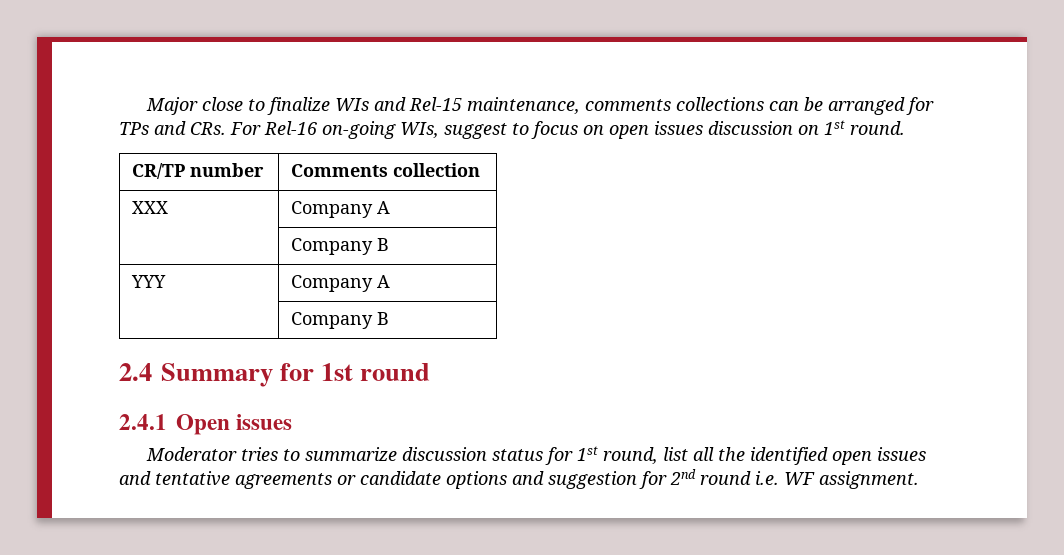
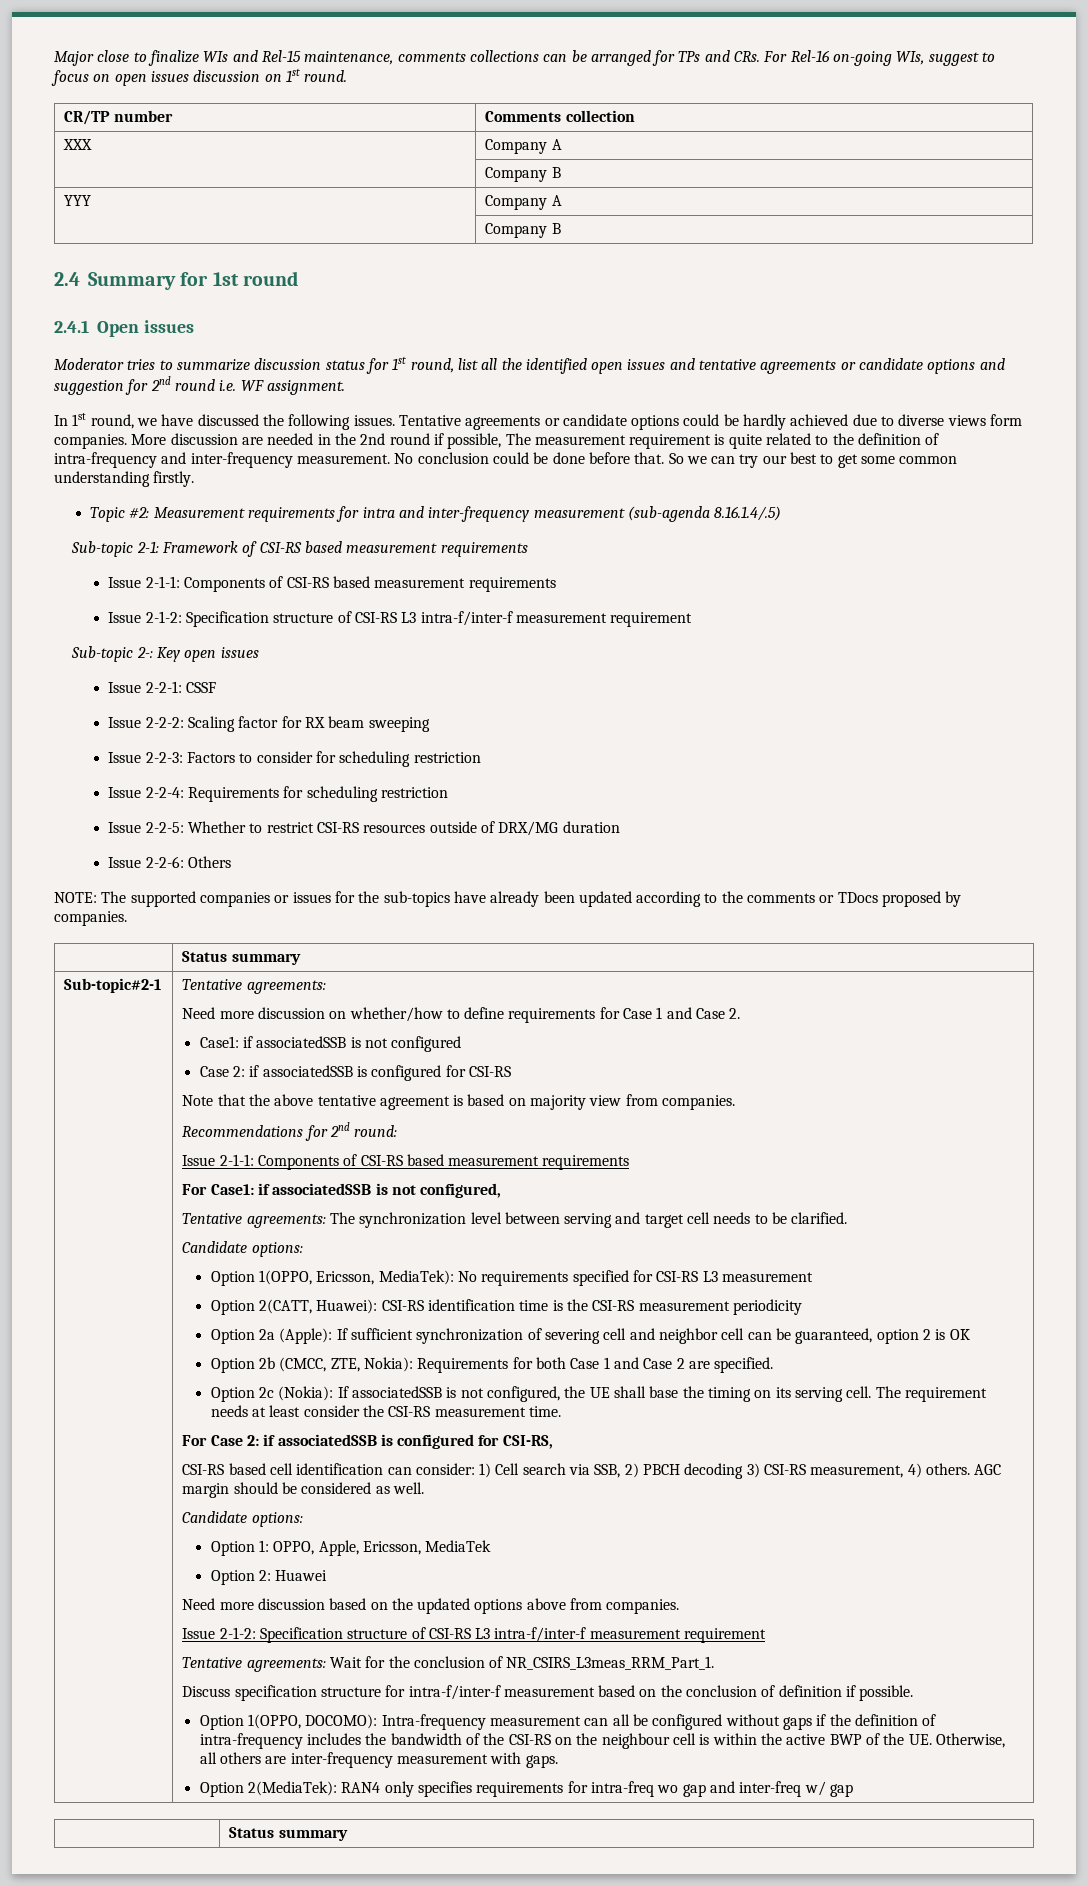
(919, 480) none -> [54,413,1023,430] [54,433,940,449] [54,452,958,468] [54,471,195,487] [89,506,782,522] [71,541,528,557] [108,576,556,592] [108,611,693,627] [71,646,259,662] [108,681,216,693] [108,716,430,732] [108,751,481,767] [108,786,448,802] [108,821,620,836] [108,856,231,868] [54,891,962,907] [54,911,127,926] [182,951,301,965] [64,978,162,993] [182,979,326,994] [182,1007,741,1023] [199,1036,462,1052] [199,1065,512,1081] [182,1094,736,1110] [182,1122,398,1141] [182,1154,630,1170] [182,1183,502,1198] [182,1212,848,1228] [182,1241,303,1257] [210,1270,814,1286] [210,1299,803,1315] [210,1328,970,1344] [210,1357,774,1373] [210,1386,987,1402] [210,1405,562,1417] [182,1434,553,1449] [182,1463,1002,1479] [182,1482,424,1498] [182,1511,303,1527] [210,1540,492,1556] [210,1570,328,1585] [182,1598,680,1614] [182,1627,767,1643] [182,1656,715,1672] [182,1685,914,1701] [199,1714,937,1730] [199,1733,1005,1749] [199,1752,558,1768] [199,1781,854,1797] [229,1827,348,1841] // In 1st round, we have discussed the following issues. Tentative agreements or candidate options could be hardly achieved due to diverse views form companies. More discussion are needed in the 2nd round if possible, The measurement requirement is quite related to the definition of intra-frequency and inter-frequency measurement. No conclusion could be done before that. So we can try our best to get some common understanding firstly. // Topic #2: Measurement requirements for intra and inter-frequency measurement (sub-agenda 8.16.1.4/.5) // Sub-topic 2-1: Framework of CSI-RS based measurement requirements // Issue 2-1-1: Components of CSI-RS based measurement requirements // Issue 2-1-2: Specification structure of CSI-RS L3 intra-f/inter-f measurement requirement // Sub-topic 2-: Key open issues // Issue 2-2-1: CSSF // Issue 2-2-2: Scaling factor for RX beam sweeping // Issue 2-2-3: Factors to consider for scheduling restriction // Issue 2-2-4: Requirements for scheduling restriction // Issue 2-2-5: Whether to restrict CSI-RS resources outside of DRX/MG duration // Issue 2-2-6: Others // NOTE: The supported companies or issues for the sub-topics have already been updated according to the comments or TDocs proposed by companies. // | Status summary // Sub-topic#2-1 | Tentative agreements: // Need more discussion on whether/how to define requirements for Case 1 and Case 2. // Case1: if associatedSSB is not configured // Case 2: if associatedSSB is configured for CSI-RS // Note that the above tentative agreement is based on majority view from companies. // Recommendations for 2nd round: // Issue 2-1-1: Components of CSI-RS based measurement requirements // For Case1: if associatedSSB is not configured, // Tentative agreements: The synchronization level between serving and target cell needs to be clarified. // Candidate options: // Option 1(OPPO, Ericsson, MediaTek): No requirements specified for CSI-RS L3 measurement // Option 2(CATT, Huawei): CSI-RS identification time is the CSI-RS measurement periodicity // Option 2a (Apple): If sufficient synchronization of severing cell and neighbor cell can be guaranteed, option 2 is OK // Option 2b (CMCC, ZTE, Nokia): Requirements for both Case 1 and Case 2 are specified. // Option 2c (Nokia): If associatedSSB is not configured, the UE shall base the timing on its serving cell. The requirement needs at least consider the CSI-RS measurement time. // For Case 2: if associatedSSB is configured for CSI-RS, // CSI-RS based cell identification can consider: 1) Cell search via SSB, 2) PBCH decoding 3) CSI-RS measurement, 4) others. AGC margin should be considered as well. // Candidate options: // Option 1: OPPO, Apple, Ericsson, MediaTek // Option 2: Huawei // Need more discussion based on the updated options above from companies. // Issue 2-1-2: Specification structure of CSI-RS L3 intra-f/inter-f measurement requirement // Tentative agreements: Wait for the conclusion of NR_CSIRS_L3meas_RRM_Part_1. // Discuss specification structure for intra-f/inter-f measurement based on the conclusion of definition if possible. // Option 1(OPPO, DOCOMO): Intra-frequency measurement can all be configured without gaps if the definition of intra-frequency includes the bandwidth of the CSI-RS on the neighbour cell is within the active BWP of the UE. Otherwise, all others are inter-frequency measurement with gaps. // Option 2(MediaTek): RAN4 only specifies requirements for intra-freq wo gap and inter-freq w/ gap // | Status summary

